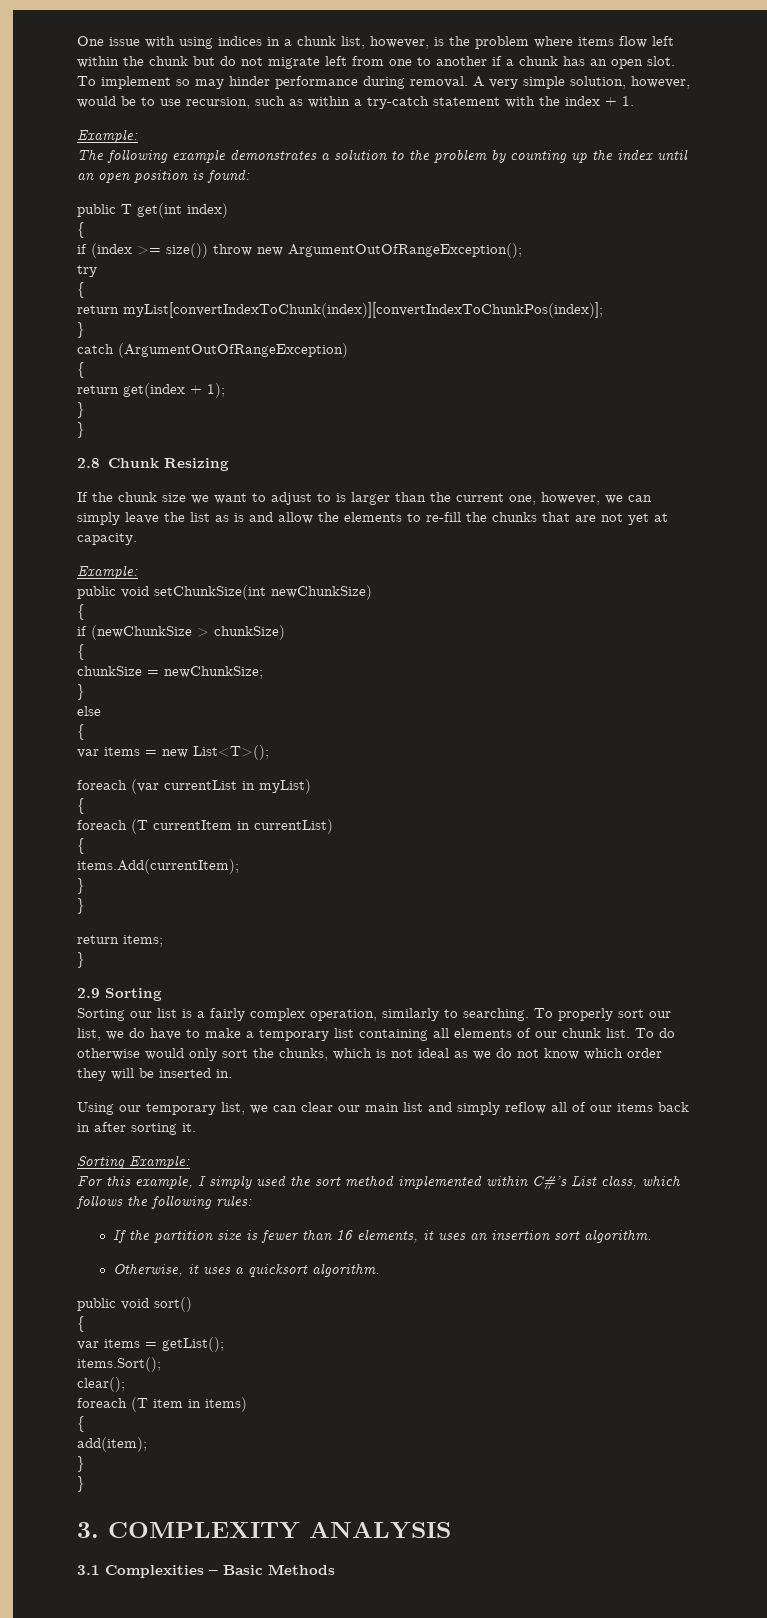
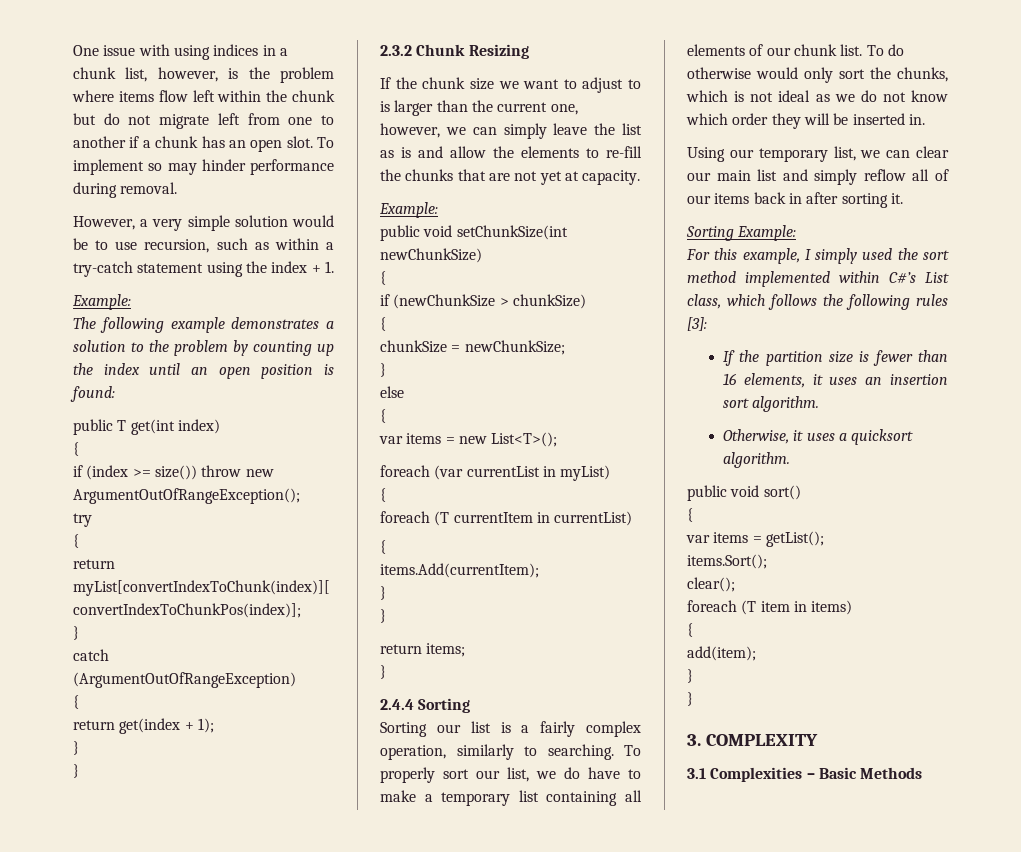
[473,76,690,89] A very simple solution, however, -> [73,215,288,231] // However, a very simple solution
[505,96,535,108] with -> [206,262,243,277] using
[77,458,100,468] 2.8 -> [380,45,412,56] 2.3.2
[77,988,100,998] 2.9 -> [380,699,414,710] 2.4.4
[216,1195,252,1206] rules: -> [916,294,948,306] [687,317,707,331] rules [3]:
[309,1521,451,1539] ANALYSIS -> (818, 740) none

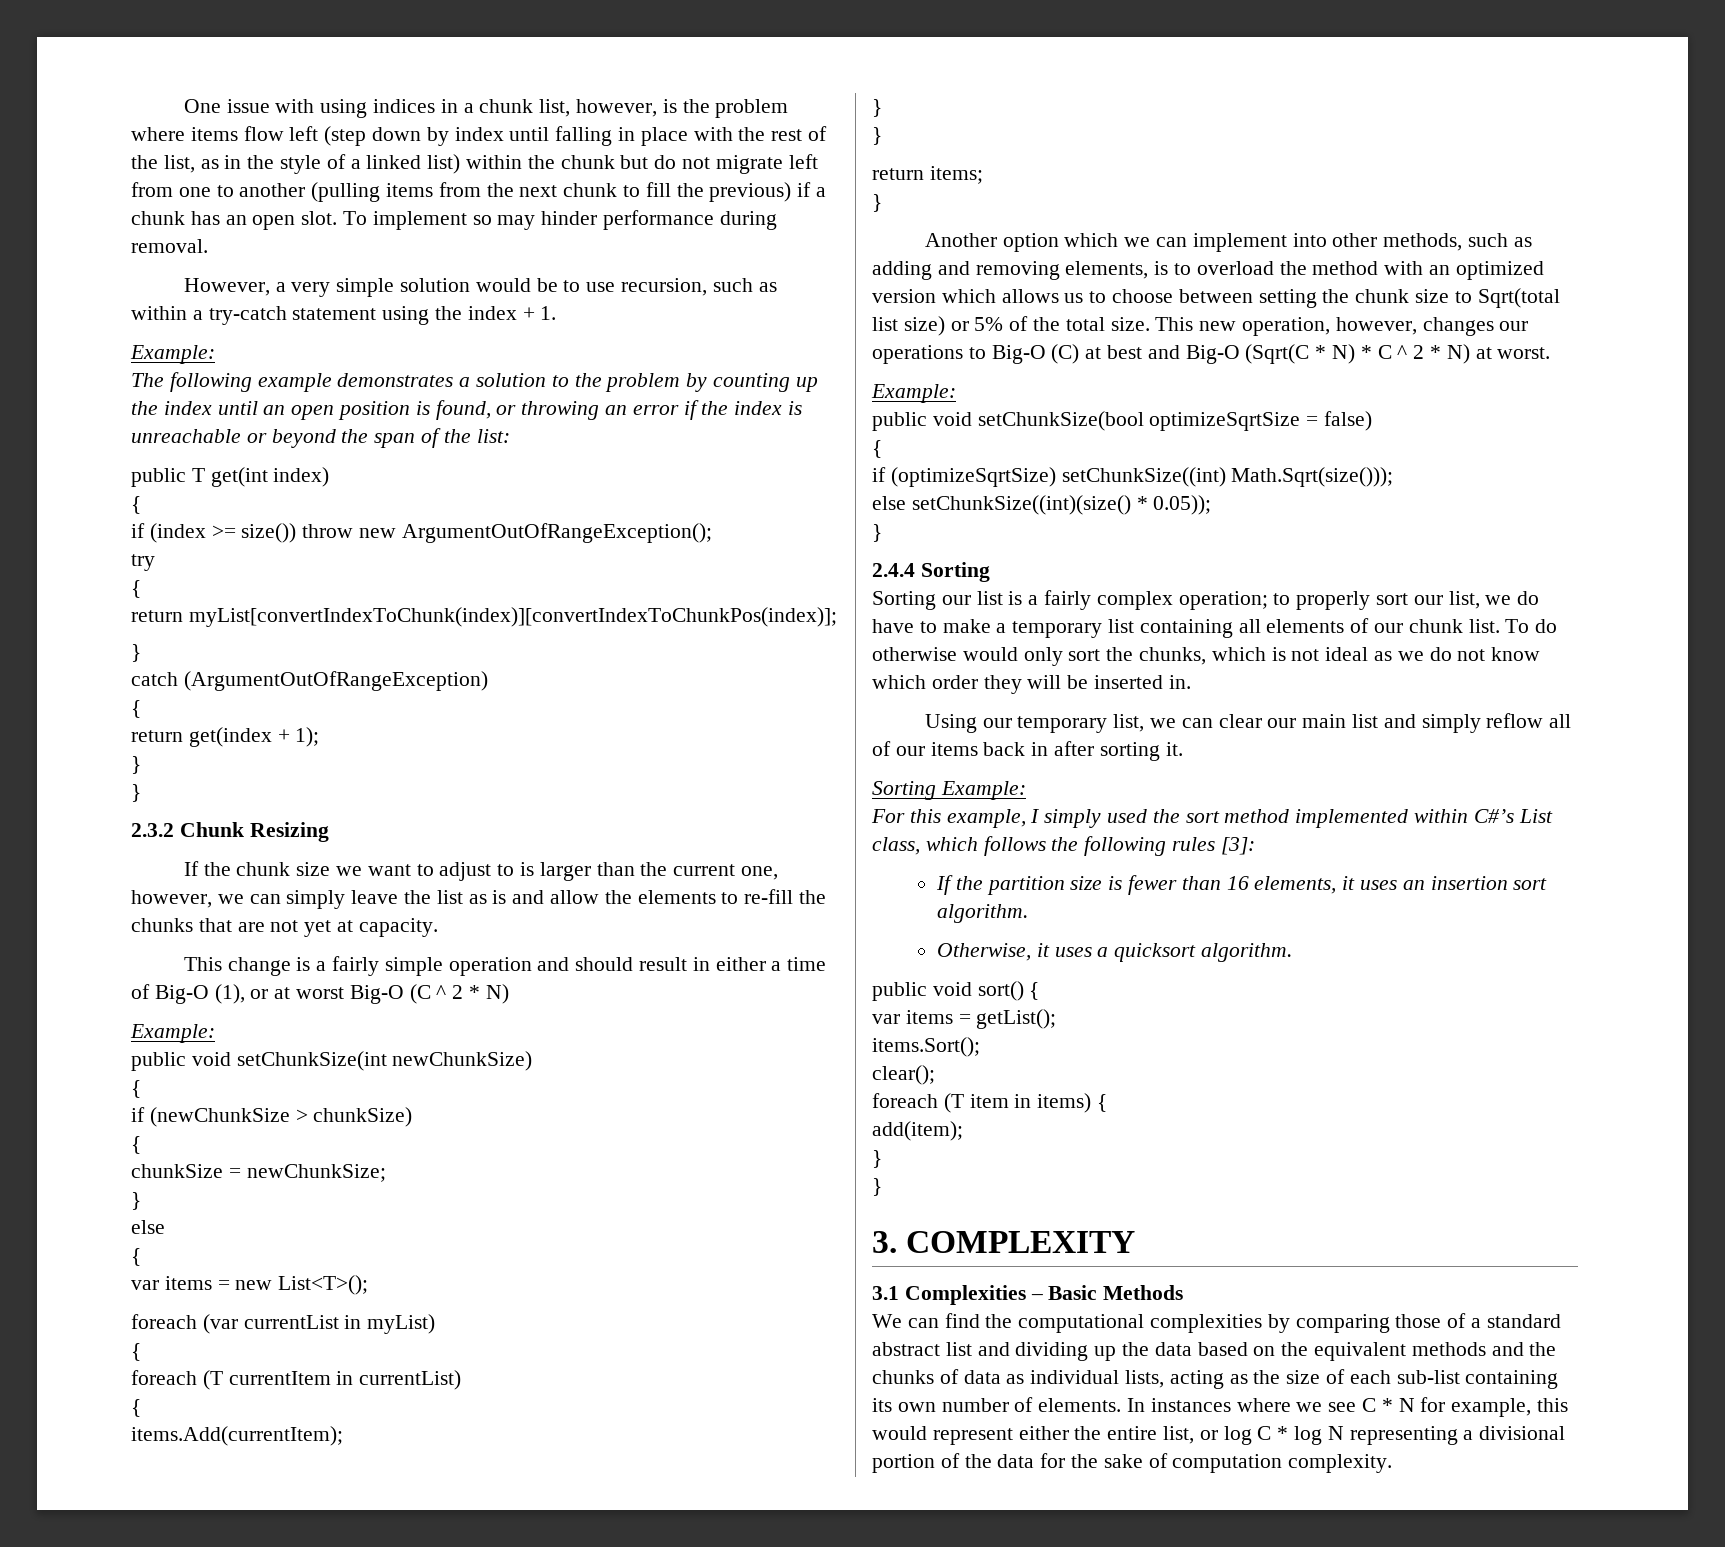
(215, 96) none -> [324,126,828,146] [131,154,461,174] (step down by index until falling in place with the rest of the list, as in the style of a linked list)
(126, 142) none -> [311,182,792,202] (pulling items from the next chunk to fill the previous)
[70,386,115,402] found: -> [435,400,803,420] [131,428,510,448] found, or throwing an error if the index is unreachable or beyond the span of the list:
(641, 177) none -> [183,956,827,976] [131,984,509,1004] // This change is a fairly simple operation and should result in either a time of Big-O (1), or at worst Big-O (C ^ 2 * N)
(386, 672) none -> [924,233,1532,252] [872,261,1544,280] [872,288,1560,308] [872,316,1529,336] [872,344,1551,364] [871,384,956,403] [872,411,1373,431] [872,440,882,458] [872,467,1394,487] [872,495,1212,515] [872,524,882,542] // Another option which we can implement into other methods, such as adding and removing elements, is to overload the method with an optimized version which allows us to choose between setting the chunk size to Sqrt(total list size) or 5% of the total size. This new operation, however, changes our operations to Big-O (C) at best and Big-O (Sqrt(C * N) * C ^ 2 * N) at worst. // Example: // public void setChunkSize(bool optimizeSqrtSize = false) // { // if (optimizeSqrtSize) setChunkSize((int) Math.Sqrt(size())); // else setChunkSize((int)(size() * 0.05)); // }
[380,744,641,760] operation, similarly to searching. To -> [1178,591,1291,610] operation; to
(801, 492) // -> (1024, 991) none
(853, 607) // -> (1092, 1103) none
(923, 773) none -> [872,1313,1561,1333] [872,1342,1557,1361] [872,1369,1559,1389] [872,1397,1569,1417] [872,1426,1566,1445] [872,1453,1393,1473] // We can find the computational complexities by comparing those of a standard abstract list and dividing up the data based on the equivalent methods and the chunks of data as individual lists, acting as the size of each sub-list containing its own number of elements. In instances where we see C * N for example, this would represent either the entire list, or log C * log N representing a divisional portion of the data for the sake of computation complexity.

